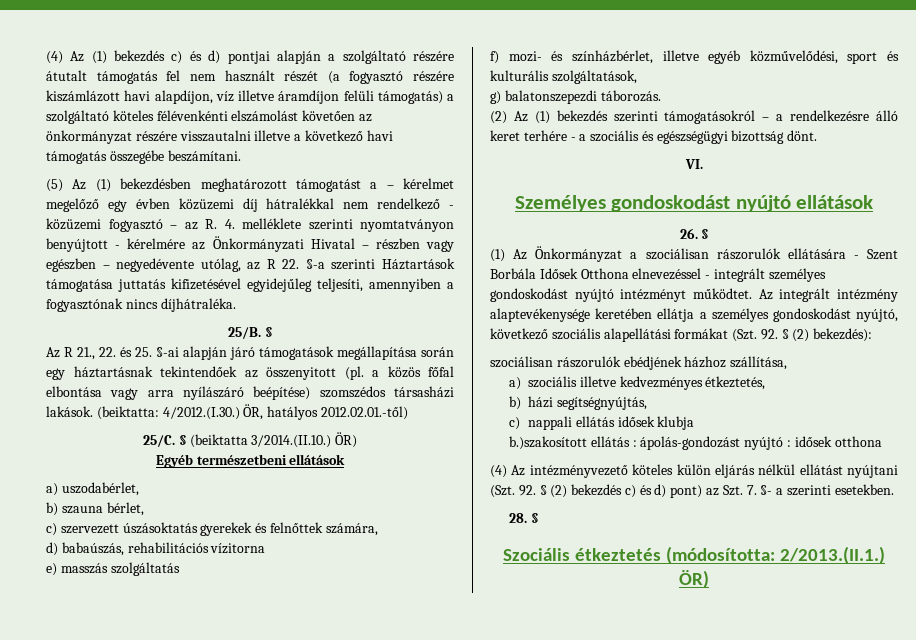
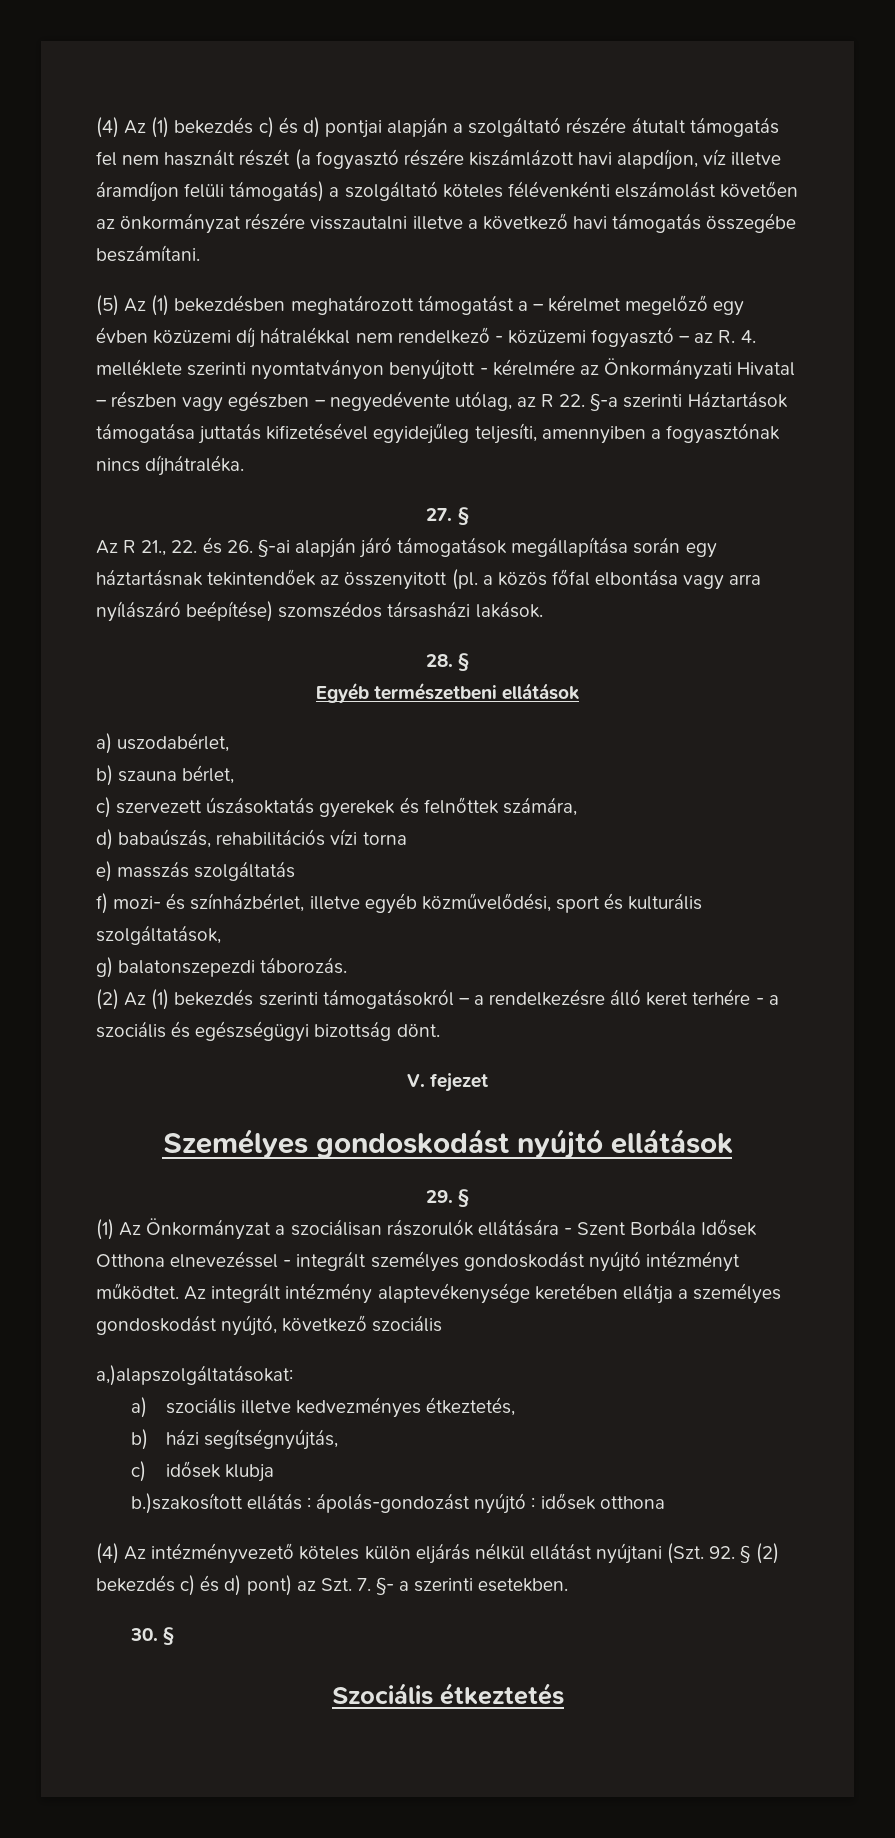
[228,327,262,339] 25/B. -> [426,508,453,521] 27.
[135,347,152,357] 25. -> [226,540,253,553] 26.
[96,404,408,420] [142,432,358,448] (beiktatta: 4/2012.(I.30.) ÖR, hatályos 2012.02.01.-től) // 25/C. § (beiktatta 3/2014.(II.10.) ÖR) -> [425,653,470,671] // 28. §
[210,543,266,554] vízitorna -> [330,829,407,845] vízi torna
[684,159,703,169] VI. -> [406,1073,489,1092] V. fejezet
[679,228,698,239] 26. -> [425,1190,453,1203] 29.
[603,328,873,342] [490,356,788,370] alapellátási formákat (Szt. 92. § (2) bekezdés): // szociálisan rászorulók ebédjének házhoz szállítása, -> [96,1365,293,1386] // a,)alapszolgáltatásokat:
[528,416,615,430] nappali ellátás -> (146, 1471) none
[509,513,528,523] 28. -> [129,1628,158,1641] 30.
[665,546,885,564] [679,570,709,588] (módosította: 2/2013.(II.1.) ÖR) -> (564, 1694) none

